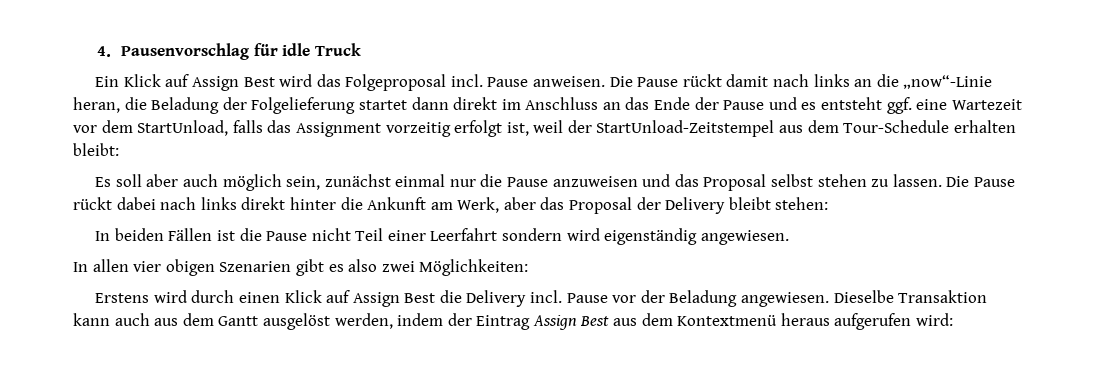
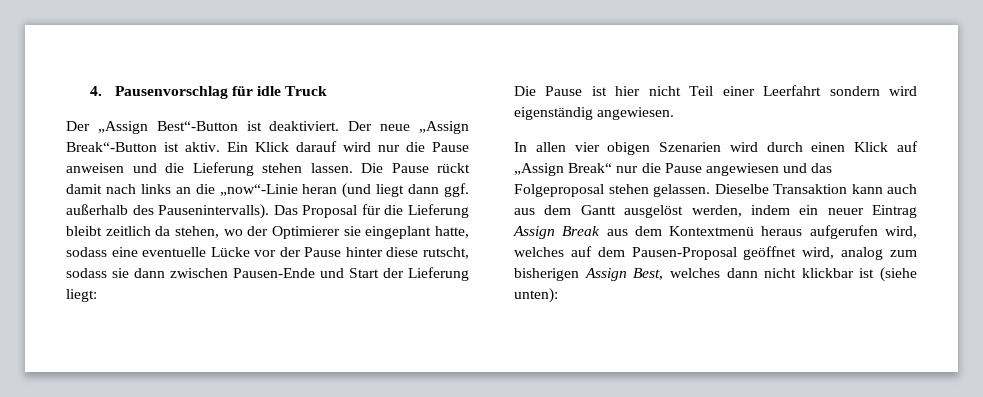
[95,74,606,91] Ein Klick auf Assign Best wird das Folgeproposal incl. Pause anweisen. -> [66,121,469,134] [66,141,469,152] [66,162,353,176] Der „Assign Best“-Button ist deaktiviert. Der neue „Assign Break“-Button ist aktiv. Ein Klick darauf wird nur die Pause anweisen und die Lieferung stehen lassen.
[73,97,1022,114] [73,120,1016,137] [73,143,119,156] [95,174,1015,191] [73,197,829,214] [95,228,308,241] heran, die Beladung der Folgelieferung startet dann direkt im Anschluss an das Ende der Pause und es entsteht ggf. eine Wartezeit vor dem StartUnload, falls das Assignment vorzeitig erfolgt ist, weil der StartUnload-Zeitstempel aus dem Tour-Schedule erhalten bleibt: // Es soll aber auch möglich sein, zunächst einmal nur die Pause anzuweisen und das Proposal selbst stehen zu lassen. Die Pause rückt dabei nach links direkt hinter die Ankunft am Werk, aber das Proposal der Delivery bleibt stehen: // In beiden Fällen ist die Pause -> [302,183,469,198] [66,204,469,219] [66,226,470,239] [66,247,469,259] [66,267,469,281] [66,289,97,302] [514,86,641,96] heran (und liegt dann ggf. außerhalb des Pausenintervalls). Das Proposal für die Lieferung bleibt zeitlich da stehen, wo der Optimierer sie eingeplant hatte, sodass eine eventuelle Lücke vor der Pause hinter diese rutscht, sodass sie dann zwischen Pausen-Ende und Start der Lieferung liegt: // Die Pause ist hier
[295,259,529,276] [95,293,150,303] gibt es also zwei Möglichkeiten: // Erstens -> (722, 147) none
[352,290,829,307] Assign Best die Delivery incl. Pause vor der Beladung angewiesen. -> [514,163,833,176] [514,184,710,197] „Assign Break“ nur die Pause angewiesen und das Folgeproposal stehen gelassen.
[447,313,472,326] der -> [799,205,864,215] ein neuer
[580,316,610,326] Best -> [562,226,601,236] Break
[916,313,954,326] wird: -> [885,226,917,238] [514,246,917,260] [514,267,917,282] [514,288,558,303] wird, welches auf dem Pausen-Proposal geöffnet wird, analog zum bisherigen Assign Best, welches dann nicht klickbar ist (siehe unten):

